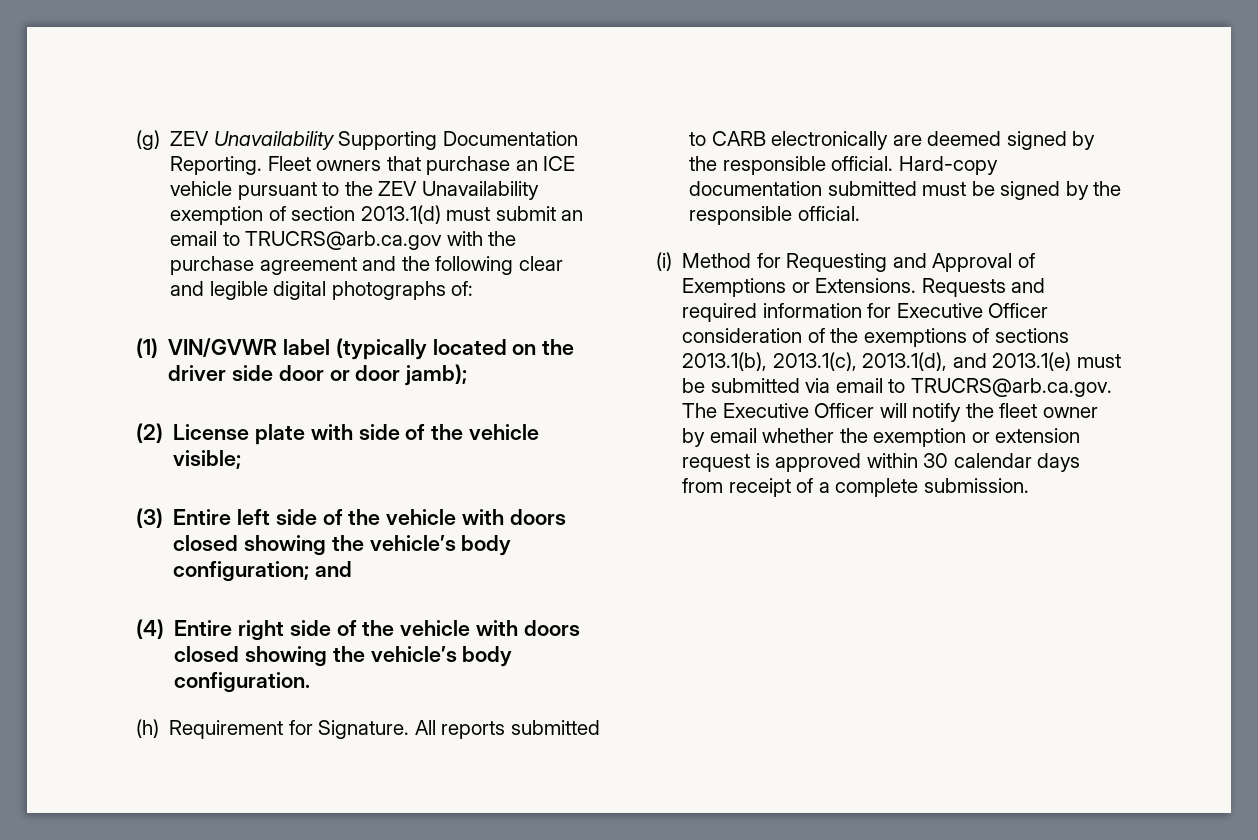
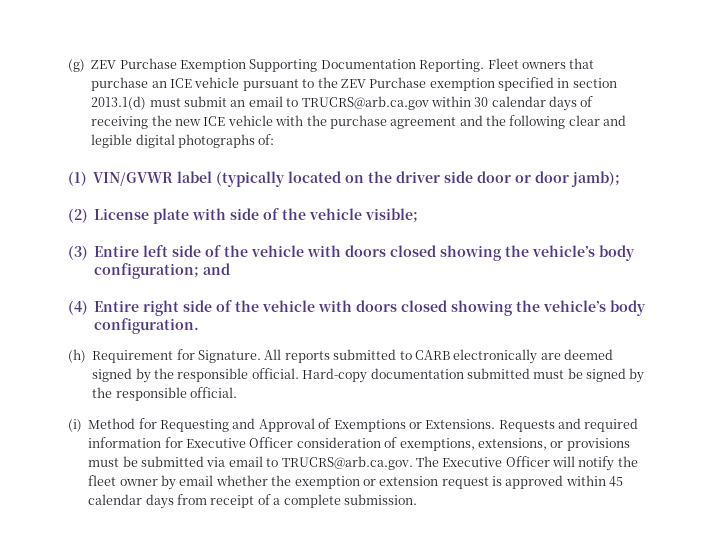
[213,131,335,150] Unavailability -> [119,58,246,72] Purchase Exemption
[421,181,539,200] [170,206,286,225] Unavailability exemption of -> [369,77,570,91] Purchase exemption specified in
(443, 240) none -> [430,96,594,111] [91,115,273,129] within 30 calendar days of receiving the new ICE vehicle
[830,328,1069,347] [682,352,1072,371] the exemptions of sections 2013.1(b), 2013.1(c), 2013.1(d), and 2013.1(e) -> [399,438,630,451] exemptions, extensions, or provisions
[923,453,949,468] 30 -> [609,476,624,487] 45

